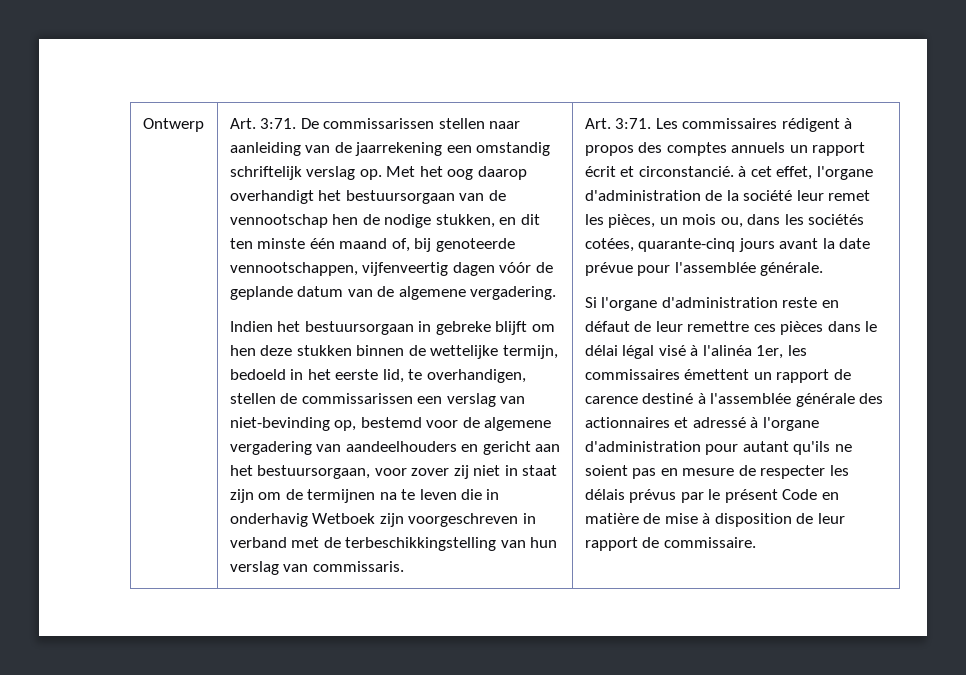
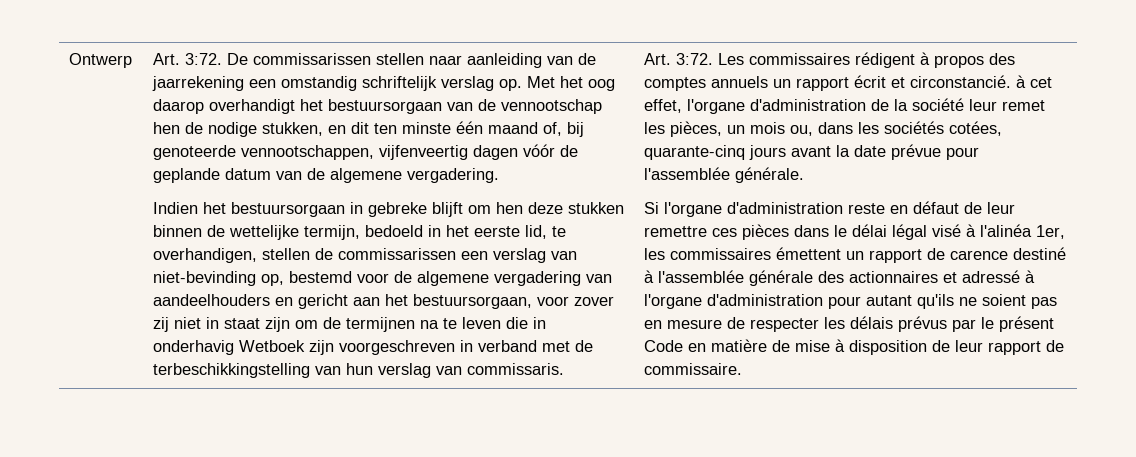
[260,118,297,129] 3:71. -> [185,53,223,65] 3:72.
[615,118,652,129] 3:71. -> [676,53,714,65] 3:72.

